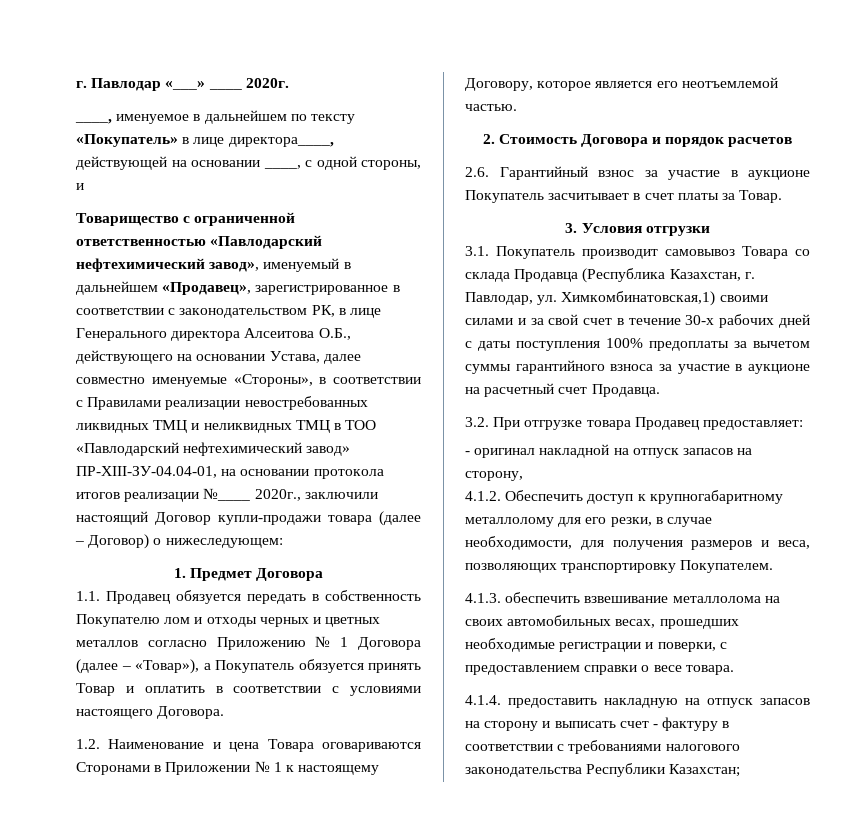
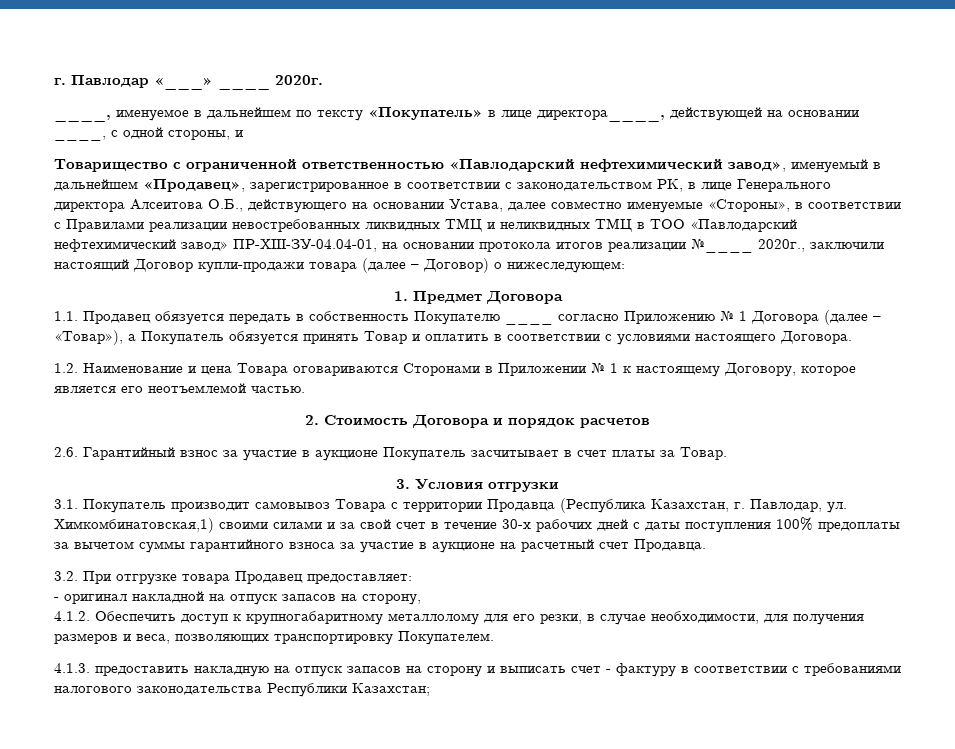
[164,617,381,627] [76,640,138,647] лом и отходы черных и цветных металлов -> [505,321,553,325] ____
[795,249,810,256] [465,272,510,282] со склада -> [391,502,482,512] с территории
[505,592,780,603] [465,615,739,629] [465,638,727,652] [465,665,734,675] [465,695,501,705] обеспечить взвешивание металлолома на своих автомобильных весах, прошедших необходимые регистрации и поверки, с предоставлением справки о весе товара. // 4.1.4. -> (90, 668) none

